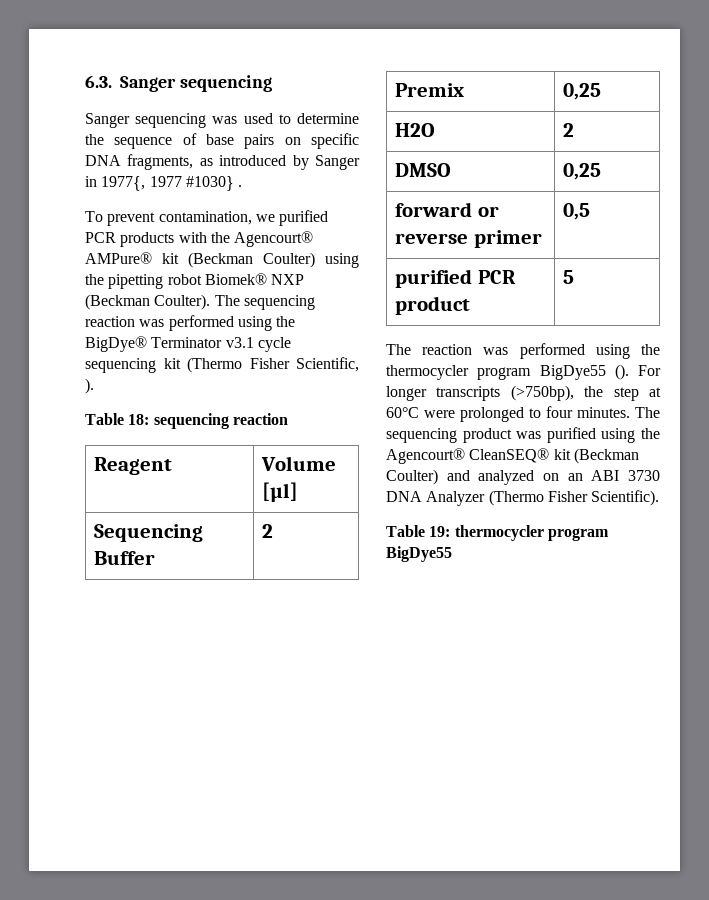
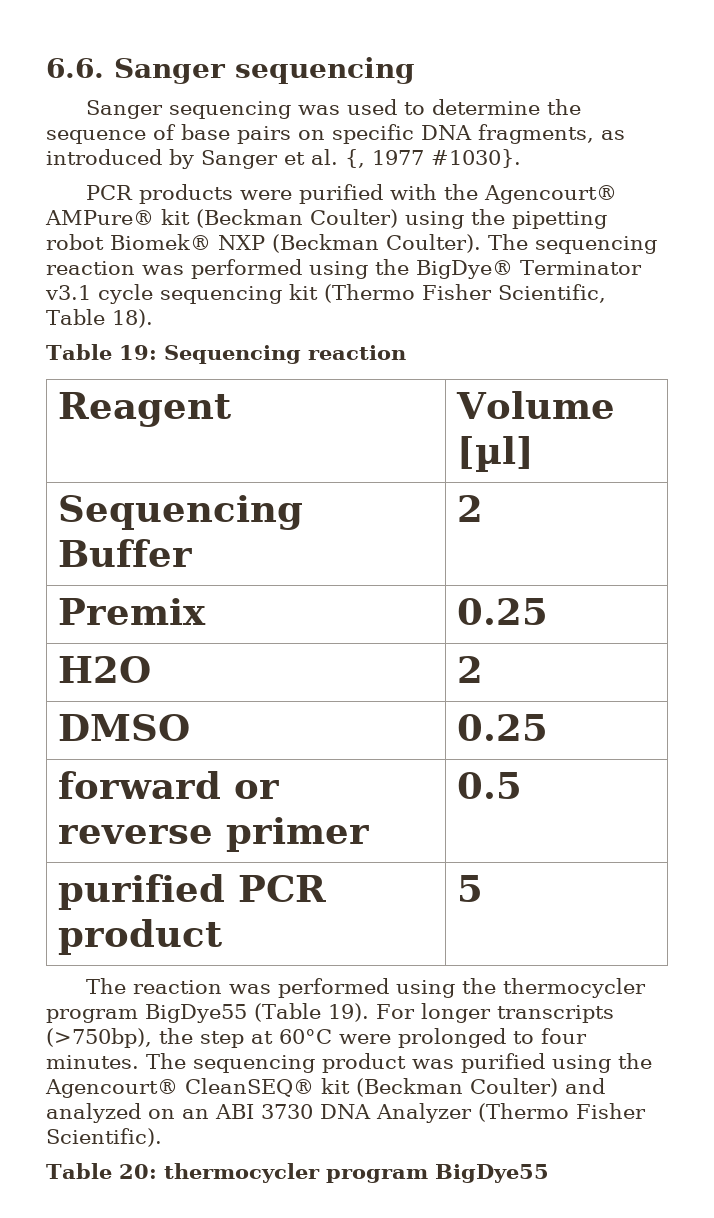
[85,75,112,88] 6.3. -> [46,58,104,78] 6.6.
[85,176,243,191] [85,210,329,226] [85,232,175,247] in 1977{, 1977 #1030} . // To prevent contamination, we purified PCR products -> [284,149,521,168] [85,184,383,204] et al. {, 1977 #1030}. // PCR products were purified
[85,378,94,394] [85,413,229,429] ). // Table 18: sequencing -> [46,309,153,328] [46,344,301,364] Table 18). // Table 19: Sequencing
[563,83,602,100] 0,25 -> [457,598,549,625] 0.25
[563,163,602,180] 0,25 -> [457,714,549,741] 0.25
[563,203,591,220] 0,5 -> [457,772,523,799] 0.5
[614,364,629,380] (). -> [254,1003,369,1022] (Table 19).
[429,526,451,537] 19: -> [118,1164,157,1179] 20:

